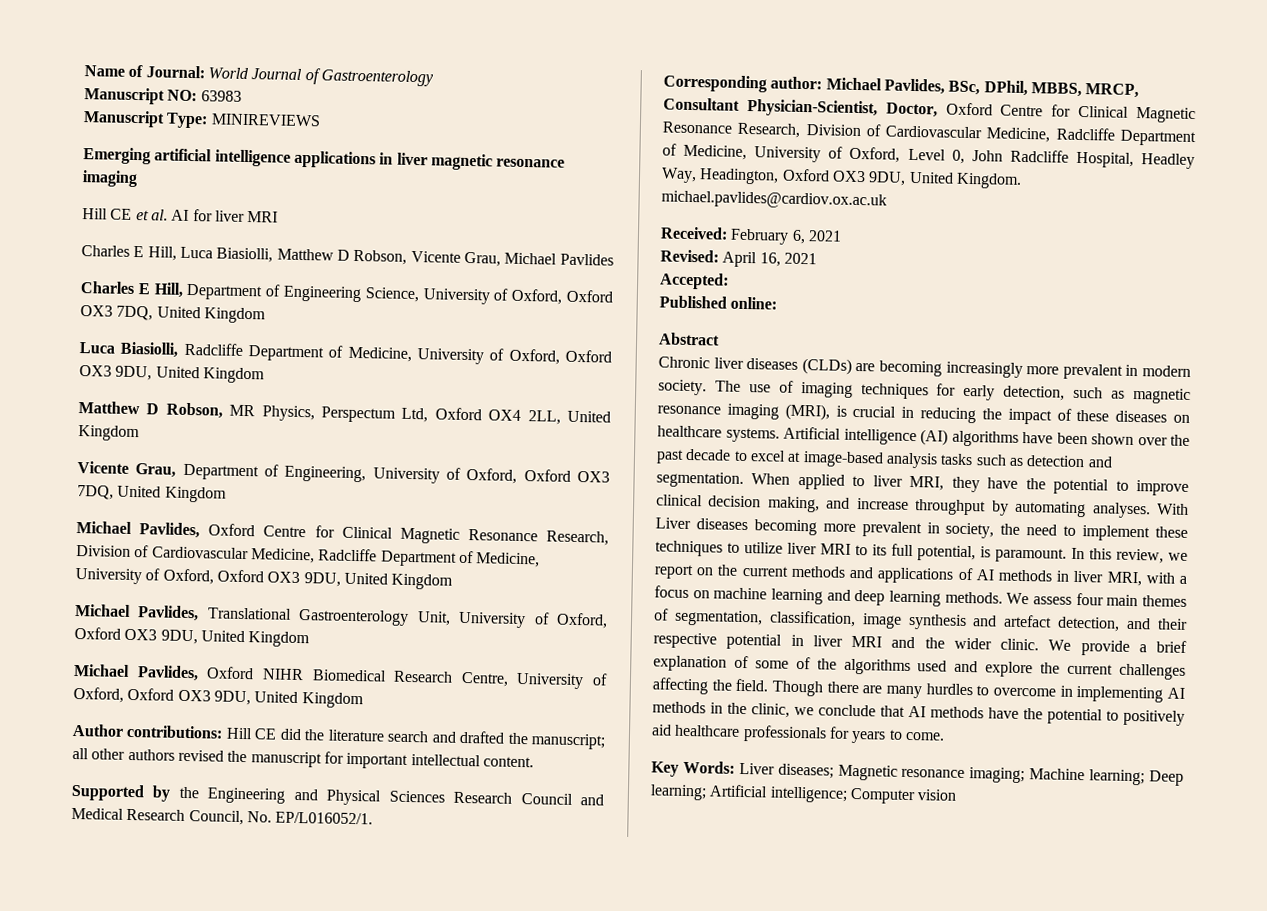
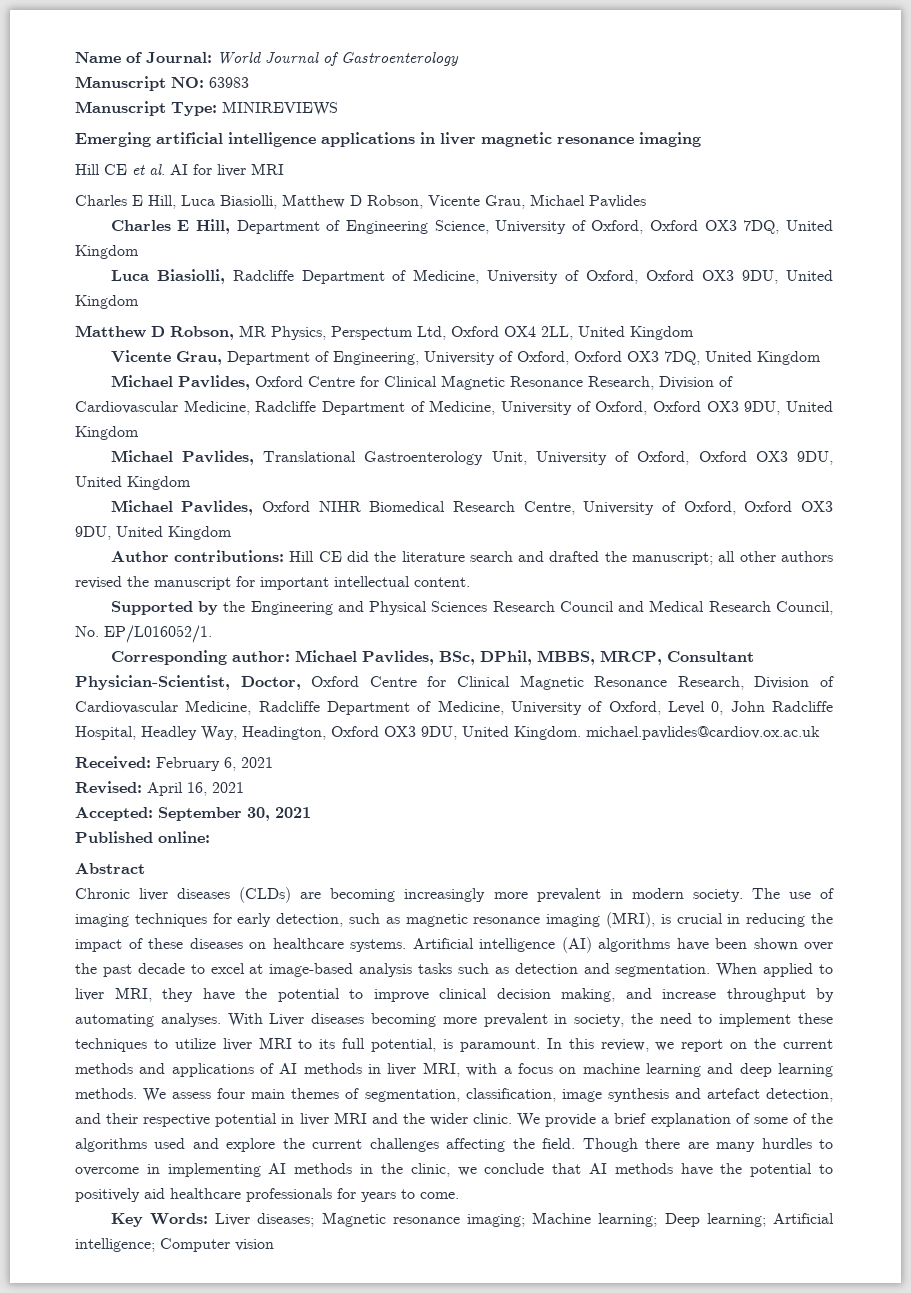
(729, 281) none -> [158,807,311,821] September 30, 2021

